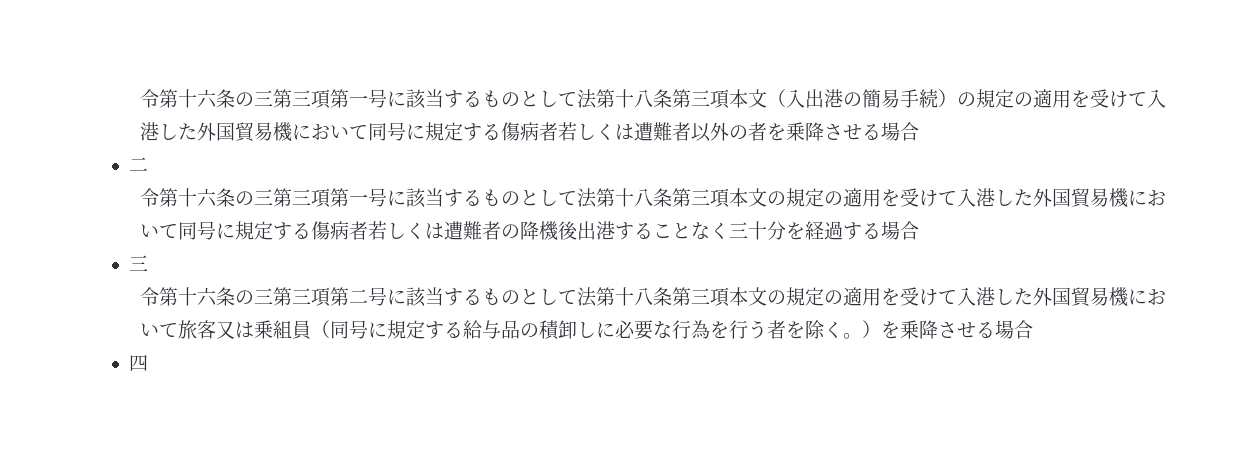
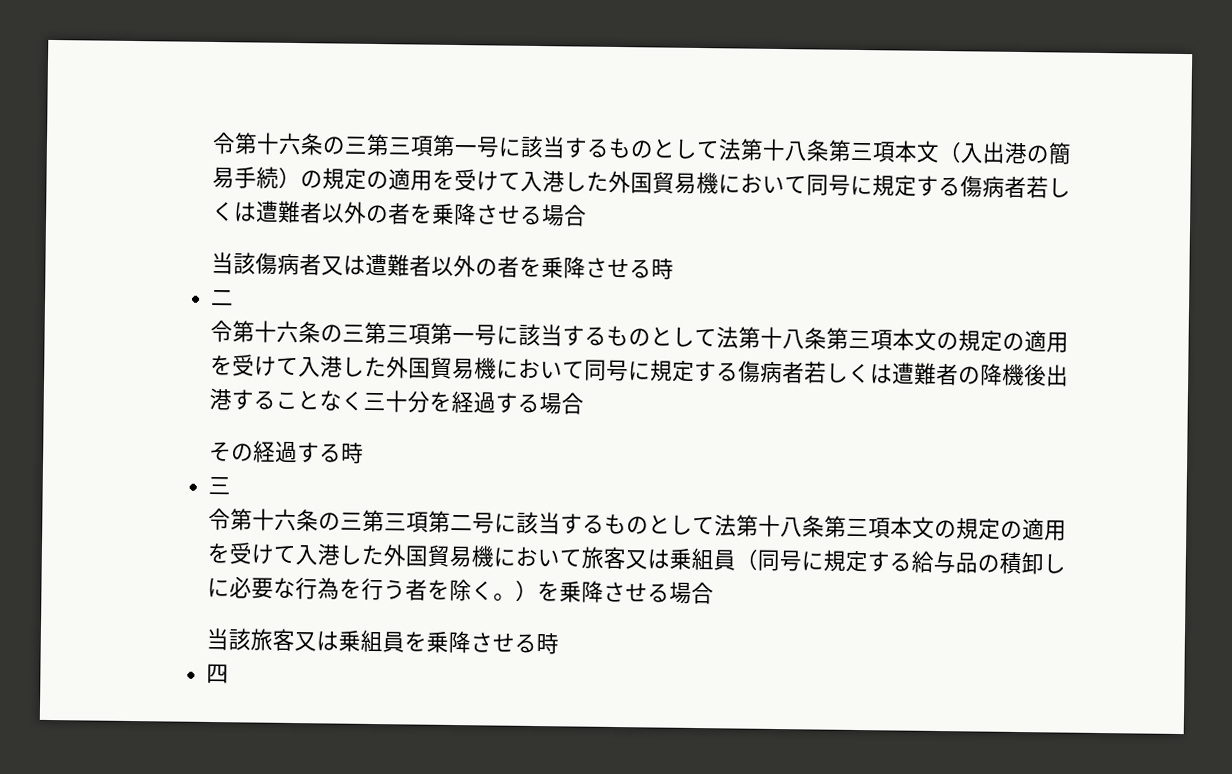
(920, 131) none -> [211,251,675,280] // 当該傷病者又は遭難者以外の者を乗降させる時
(920, 230) none -> [209,440,365,464] // その経過する時
(1034, 329) none -> [206,627,560,655] // 当該旅客又は乗組員を乗降させる時

